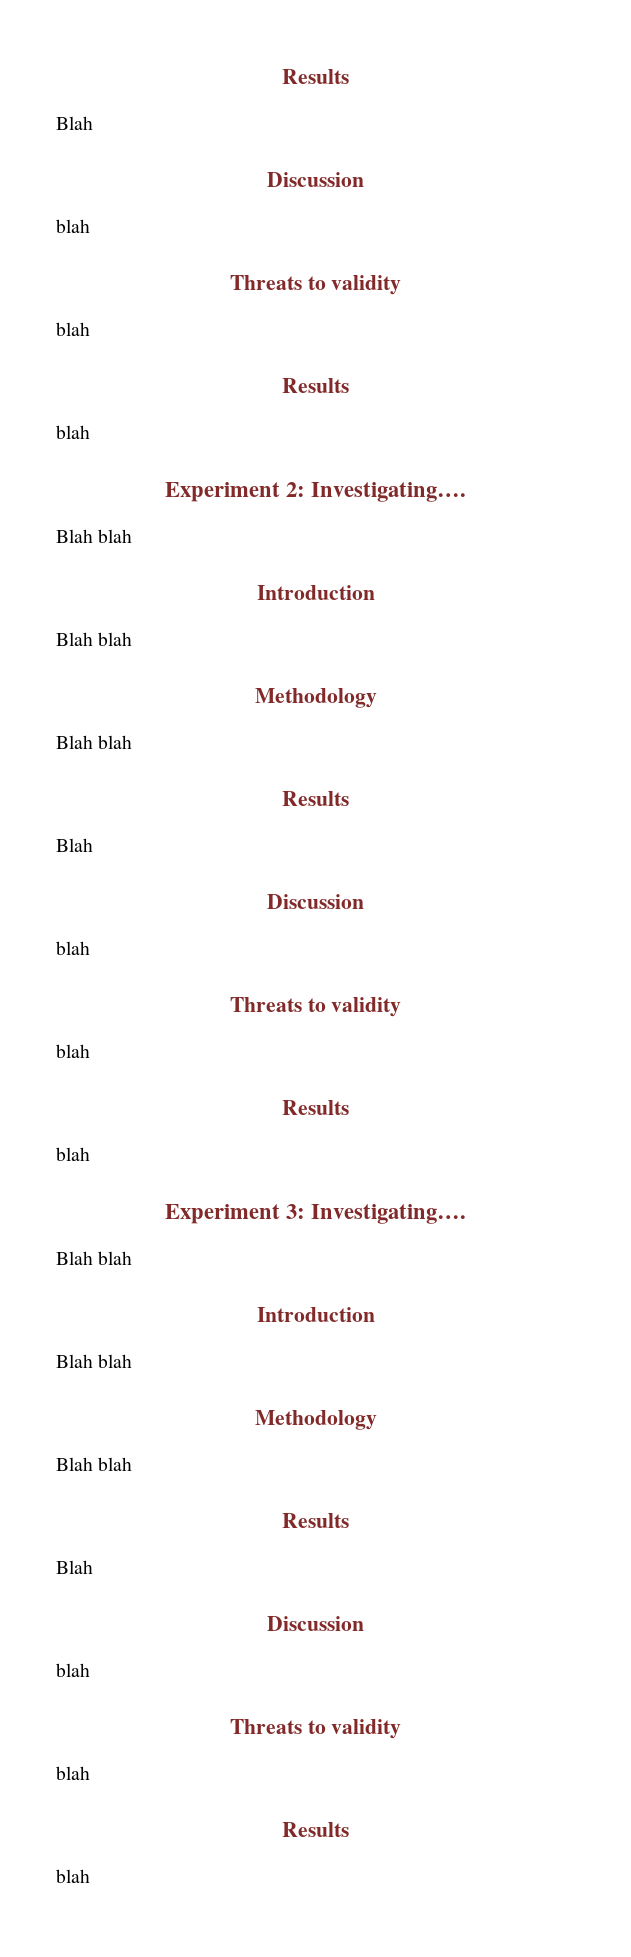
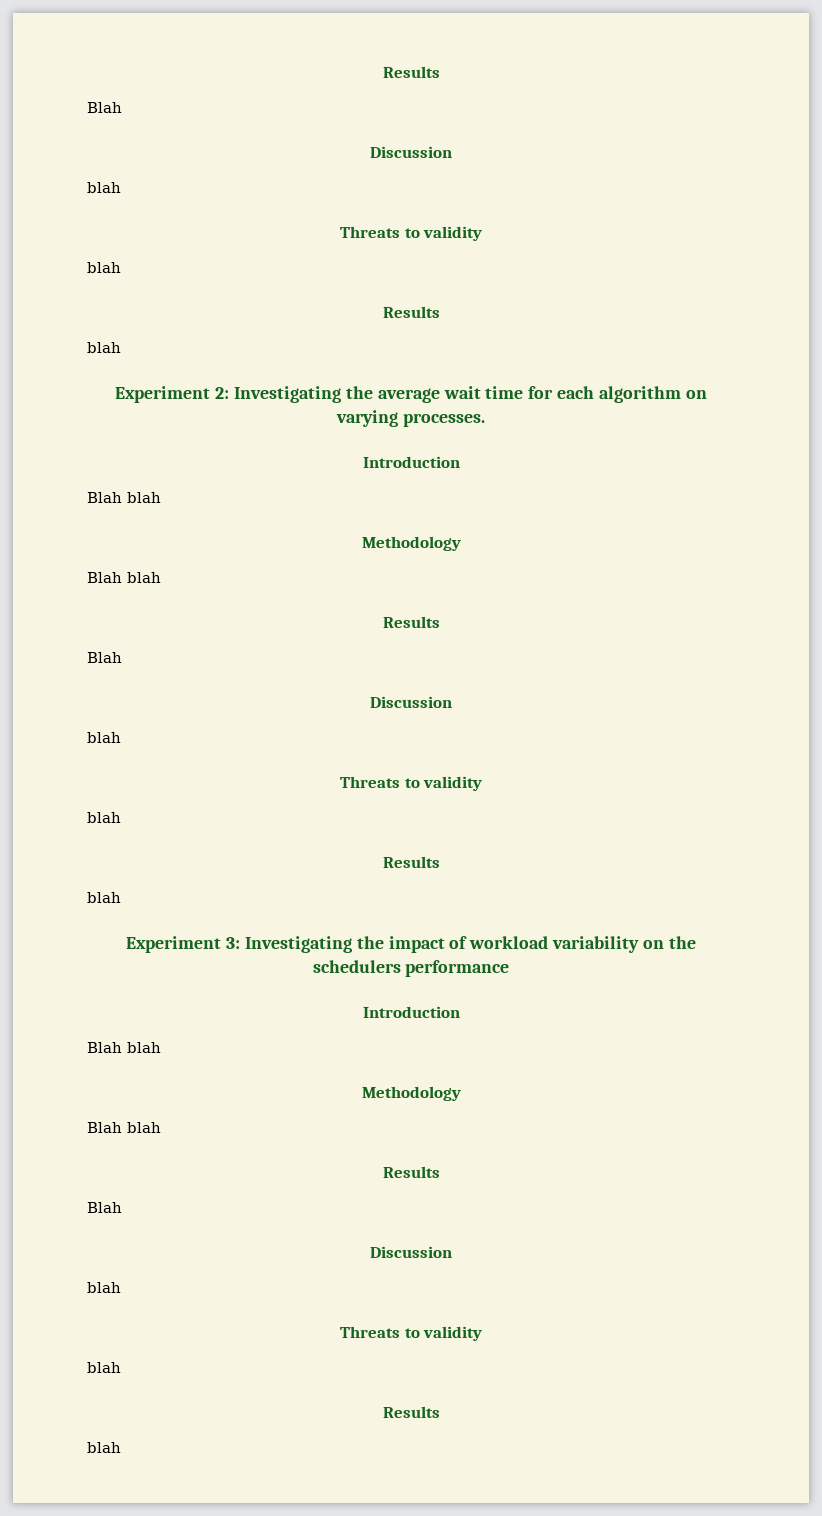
[311,482,467,502] [56,529,133,543] Investigating…. // Blah blah -> [233,386,707,403] [336,410,485,427] Investigating the average wait time for each algorithm on varying processes.
[311,1204,467,1224] [56,1251,133,1265] Investigating…. // Blah blah -> [244,936,696,953] [312,960,510,977] Investigating the impact of workload variability on the schedulers performance

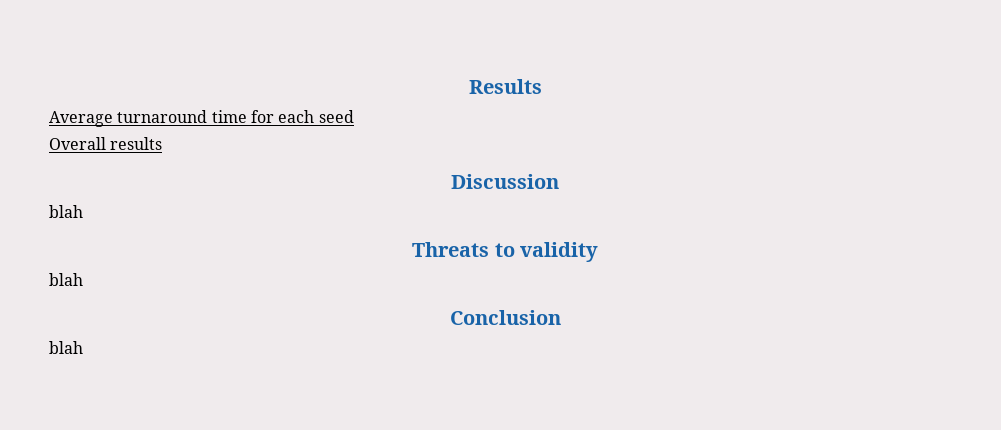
[382,66,440,78] [87,102,122,113] [370,146,452,158] [87,182,121,193] [339,226,483,241] [87,262,121,273] [382,306,440,318] [87,342,121,353] [115,386,707,403] [336,410,485,427] [362,456,460,468] [87,492,161,503] [361,536,461,551] [87,572,161,583] [382,616,440,628] [87,652,122,663] [370,696,452,708] [87,732,121,743] [339,776,483,791] [87,812,121,823] [382,856,440,868] [87,892,121,903] [126,936,696,953] [312,960,510,977] [362,1006,460,1018] [87,1042,161,1053] [361,1086,461,1101] [87,1122,161,1133] [382,1166,440,1178] [87,1202,122,1213] [370,1246,452,1258] [87,1282,121,1293] [339,1326,483,1341] [87,1362,121,1373] [382,1406,440,1418] [87,1442,121,1453] Results // Blah // Discussion // blah // Threats to validity // blah // Results // blah // Experiment 2: Investigating the average wait time for each algorithm on varying processes. // Introduction // Blah blah // Methodology // Blah blah // Results // Blah // Discussion // blah // Threats to validity // blah // Results // blah // Experiment 3: Investigating the impact of workload variability on the schedulers performance // Introduction // Blah blah // Methodology // Blah blah // Results // Blah // Discussion // blah // Threats to validity // blah // Results // blah -> [468,79,542,94] [49,110,354,127] [49,137,163,150] [451,174,559,189] [49,205,83,218] [412,242,598,262] [49,273,83,286] [449,310,561,325] [49,341,83,354] Results // Average turnaround time for each seed // Overall results // Discussion // blah // Threats to validity // blah // Conclusion // blah

